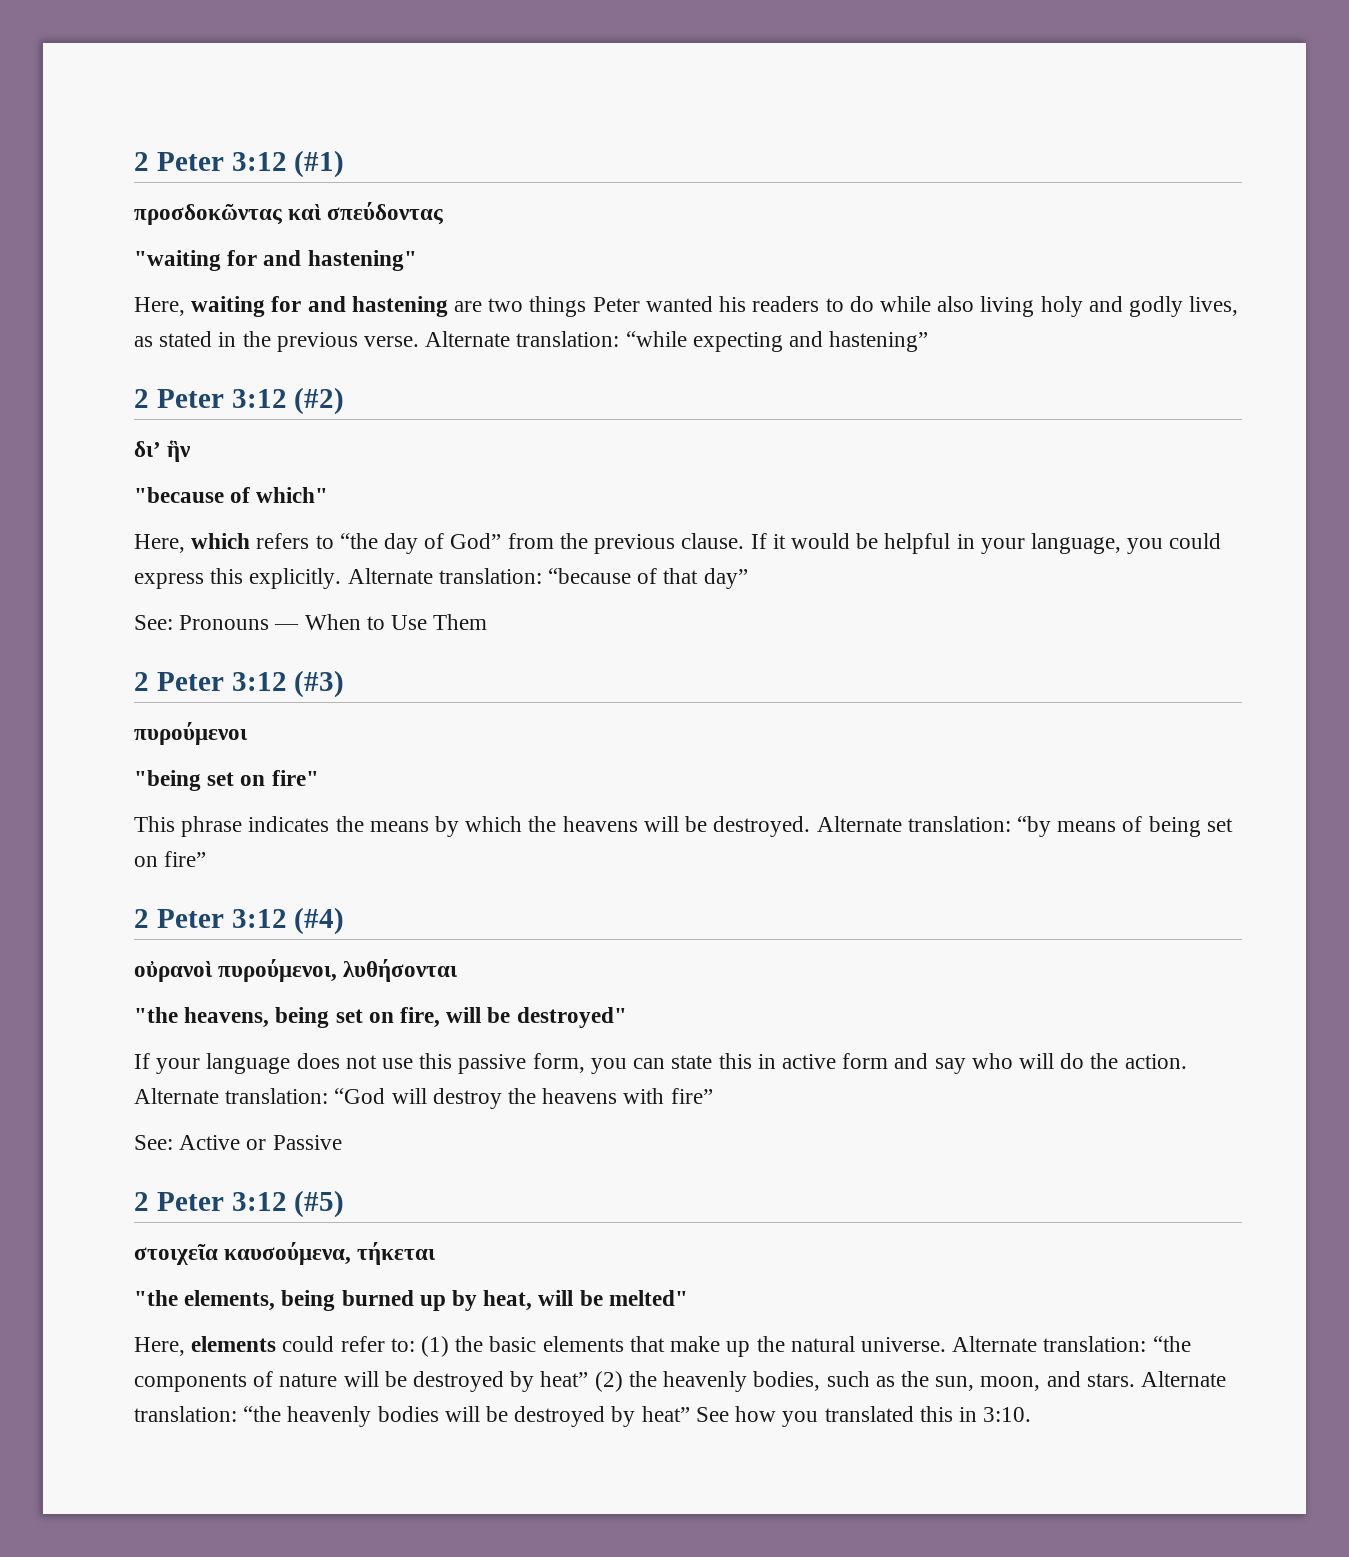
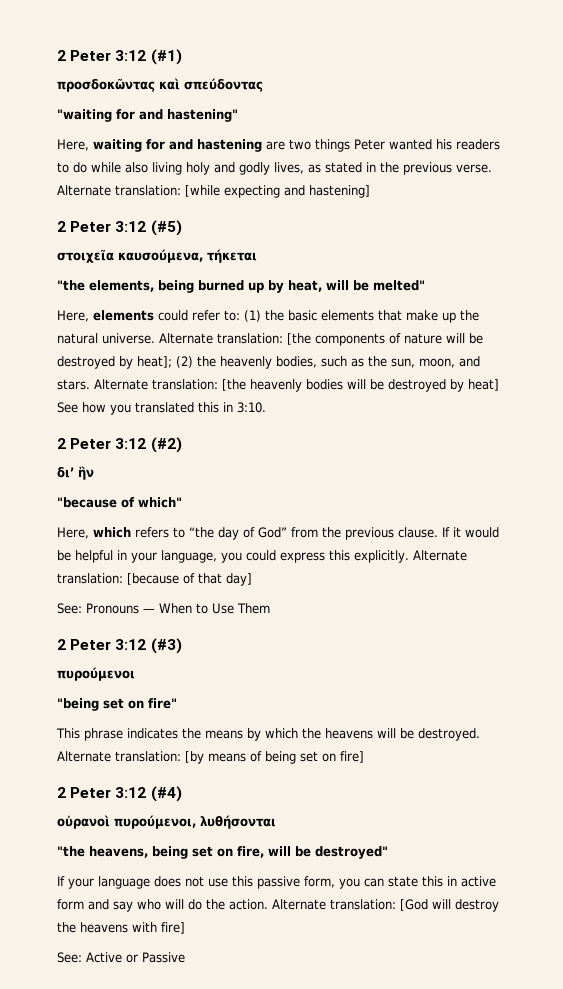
[625,331,687,347] “while -> [185,185,220,197] [while
[829,331,929,352] hastening” -> [309,185,370,198] [57,220,182,236] [57,249,257,263] [57,280,425,293] [57,310,479,323] [57,333,483,346] [57,356,480,369] [57,379,499,392] [57,402,266,415] hastening] // 2 Peter 3:12 (#5) // στοιχεῖα καυσούμενα, τήκεται // "the elements, being burned up by heat, will be melted" // Here, elements could refer to: (1) the basic elements that make up the natural universe. Alternate translation: [the components of nature will be destroyed by heat]; (2) the heavenly bodies, such as the sun, moon, and stars. Alternate translation: [the heavenly bodies will be destroyed by heat] See how you translated this in 3:10.
[548,568,632,584] “because -> [127,573,179,585] [because
[703,568,748,589] day” -> [226,573,252,586] day]
[1016,816,1051,837] “by -> [185,751,204,764] [by
[164,851,207,867] fire” -> [340,751,364,763] fire]
[334,1088,386,1104] “God -> [400,899,428,911] [God
[670,1088,713,1104] fire” -> [161,922,185,934] fire]
[134,1190,345,1218] [134,1242,437,1265] [134,1290,688,1311] [134,1336,1191,1357] [134,1371,1226,1392] [134,1406,1032,1427] // 2 Peter 3:12 (#5) // στοιχεῖα καυσούμενα, τήκεται // "the elements, being burned up by heat, will be melted" // Here, elements could refer to: (1) the basic elements that make up the natural universe. Alternate translation: “the components of nature will be destroyed by heat” (2) the heavenly bodies, such as the sun, moon, and stars. Alternate translation: “the heavenly bodies will be destroyed by heat” See how you translated this in 3:10. -> (185, 957) none

